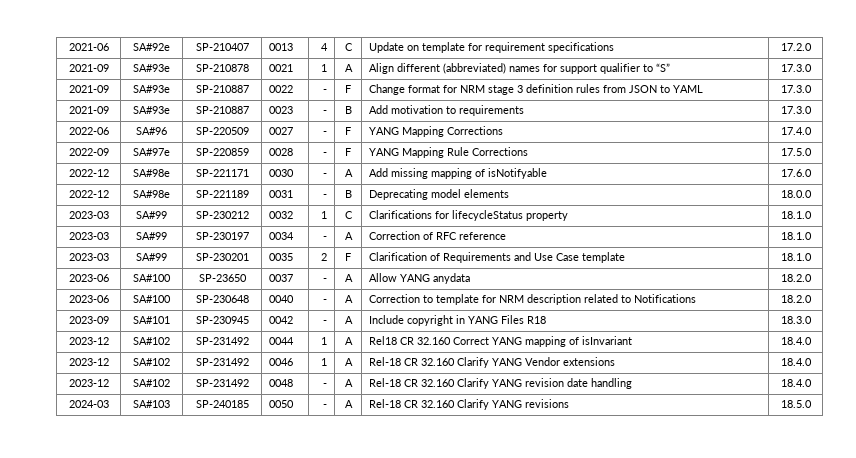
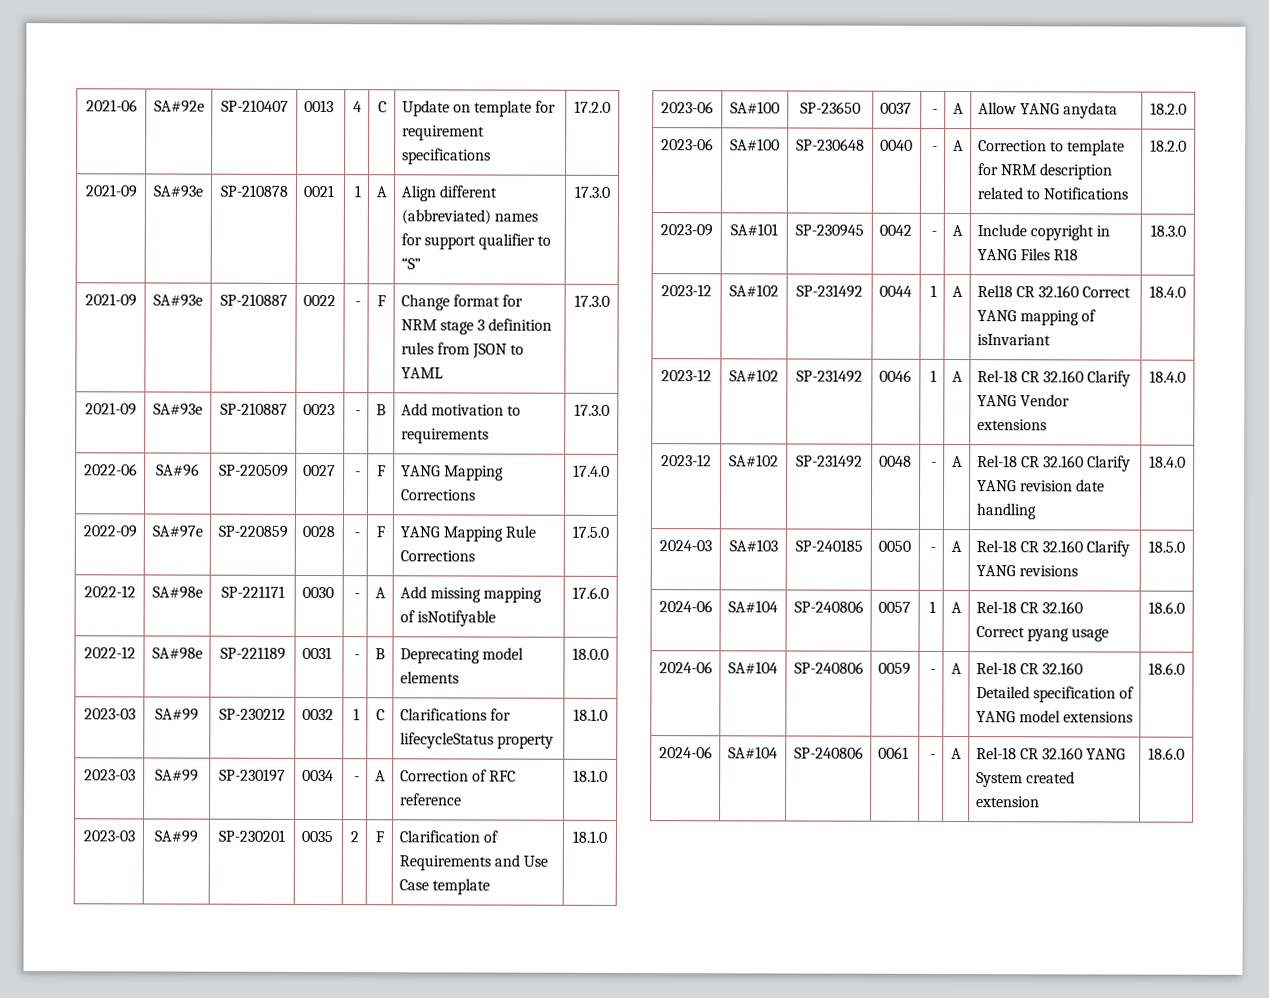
(812, 404) none -> [658,600,713,613] [728,600,778,613] [793,600,864,613] [877,601,911,613] [929,600,937,613] [950,601,962,614] [975,601,1083,614] [975,626,1109,642] [1148,601,1185,614] [658,661,713,674] [728,661,778,674] [793,661,864,674] [877,662,911,675] [930,668,937,674] [950,662,962,675] [975,662,1083,675] [975,686,1134,703] [975,710,1133,723] [1148,662,1185,675] [658,746,713,759] [728,746,778,759] [793,746,864,759] [877,746,909,759] [930,753,937,759] [950,747,962,760] [975,747,1127,760] [975,771,1075,788] [975,796,1040,808] [1148,747,1185,760] // 2024-06 | SA#104 | SP-240806 | 0057 | 1 | A | Rel-18 CR 32.160 Correct pyang usage | 18.6.0 // 2024-06 | SA#104 | SP-240806 | 0059 | - | A | Rel-18 CR 32.160 Detailed specification of YANG model extensions | 18.6.0 // 2024-06 | SA#104 | SP-240806 | 0061 | - | A | Rel-18 CR 32.160 YANG System created extension | 18.6.0

